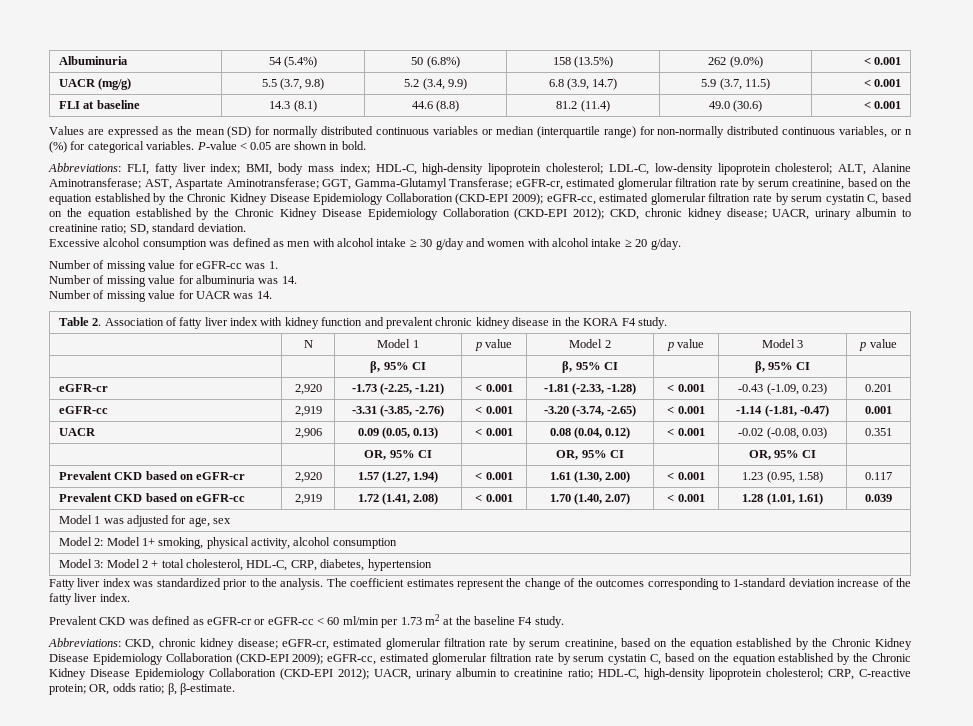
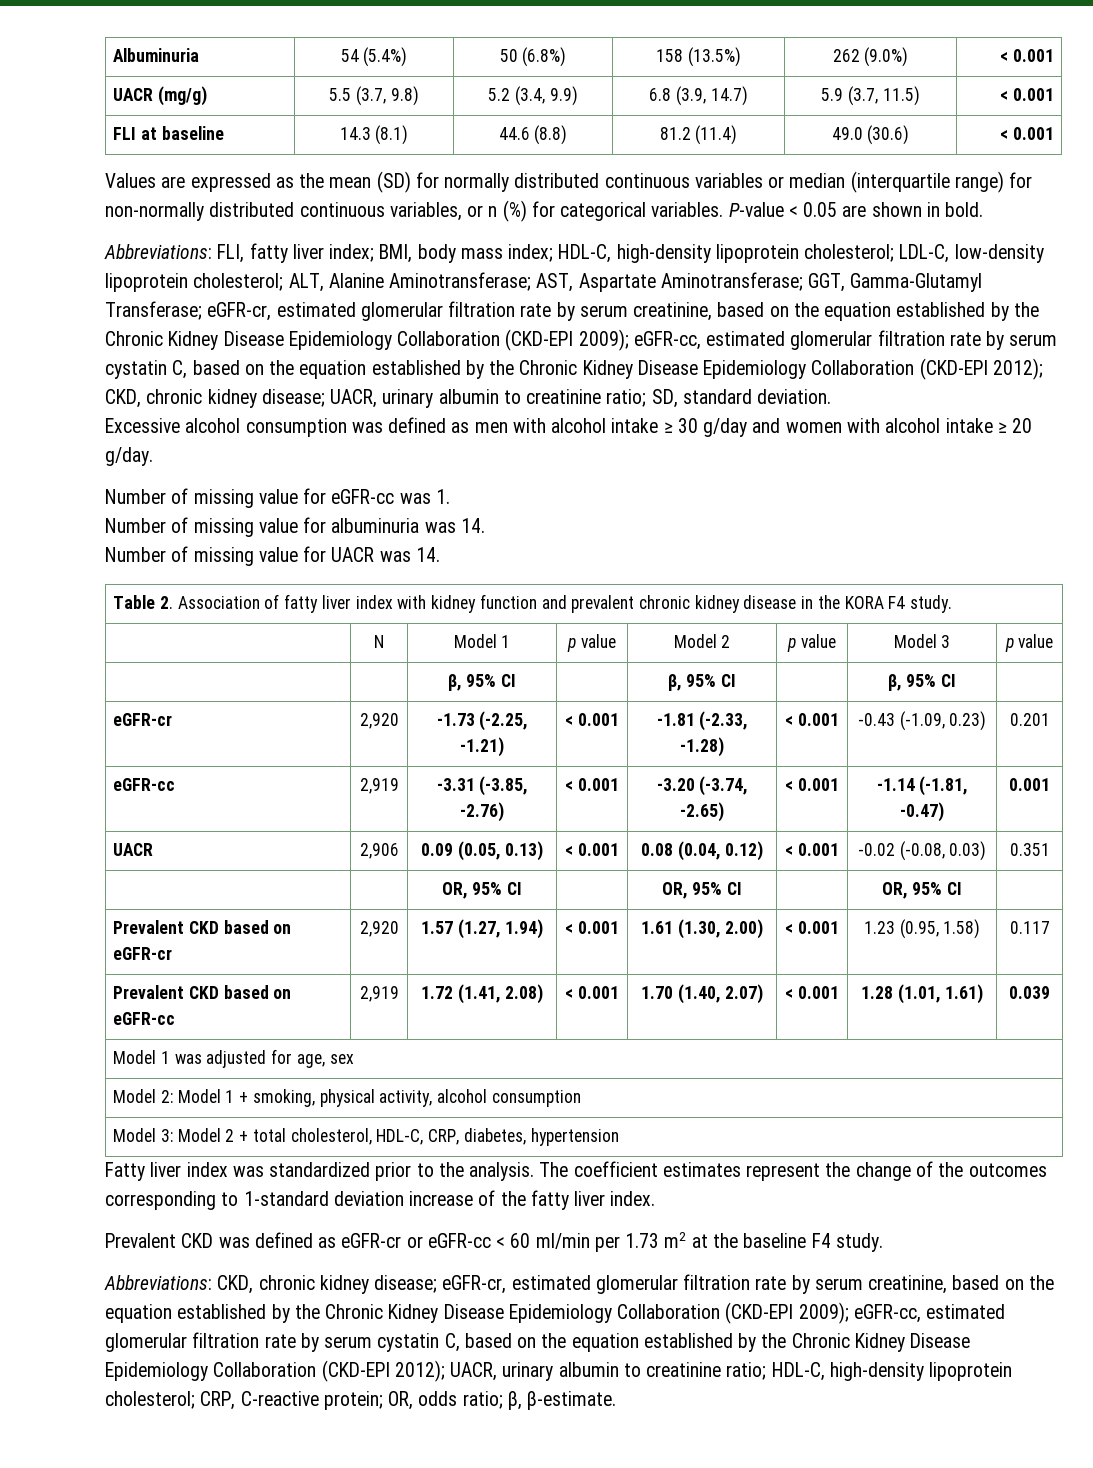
[141,538,155,546] 1+ -> [225,1090,249,1103] 1 +

